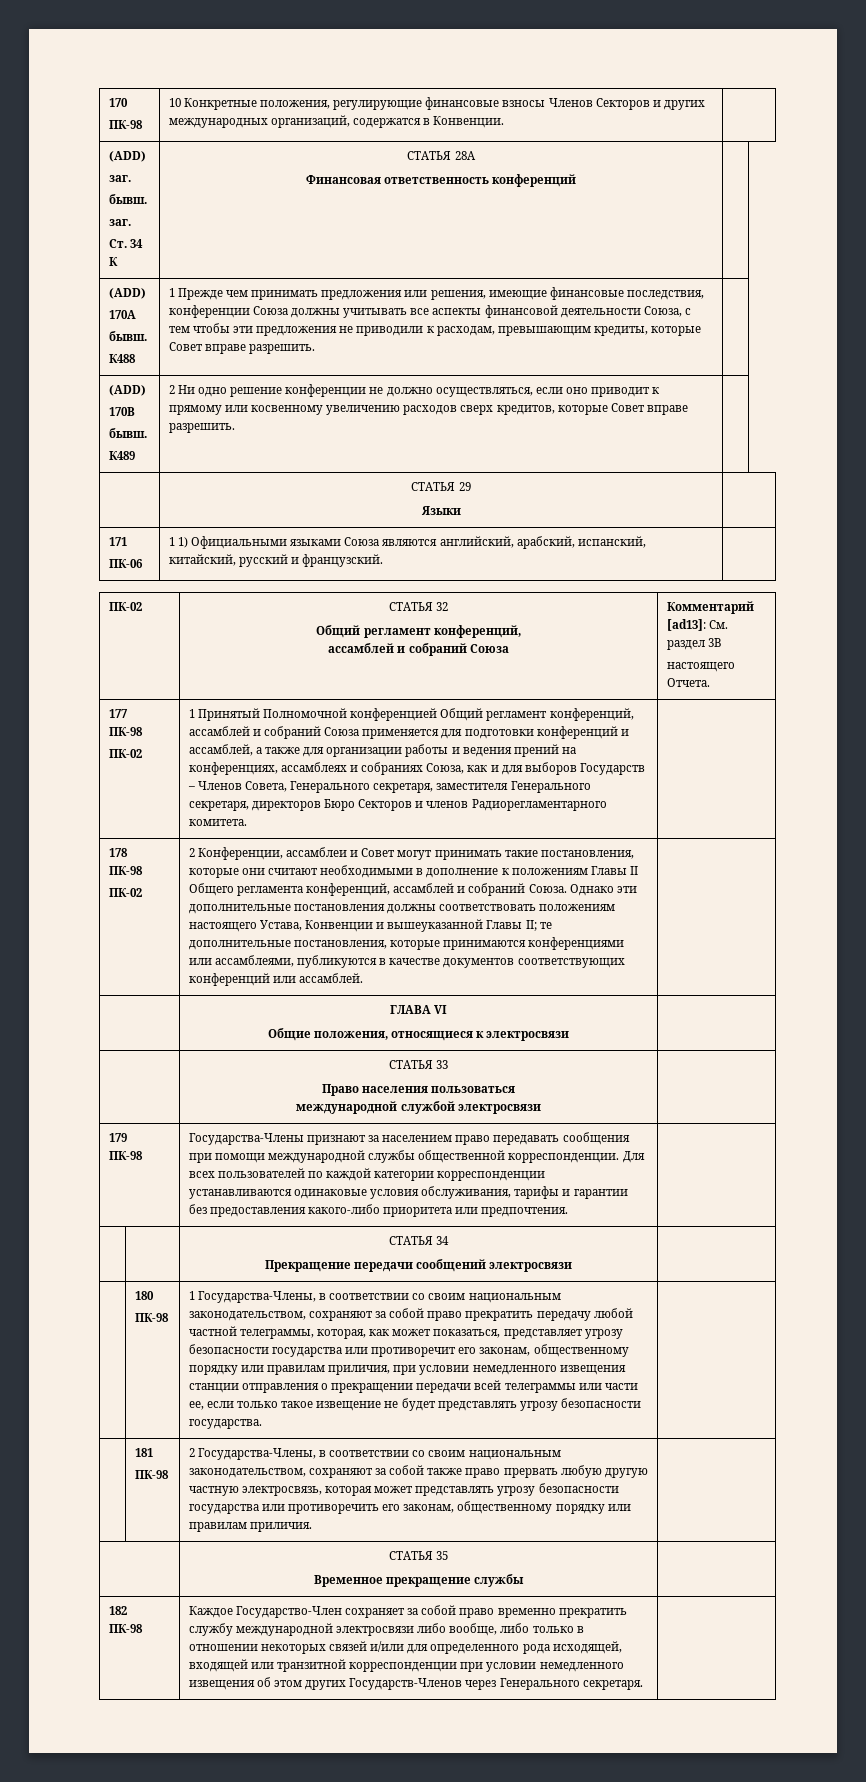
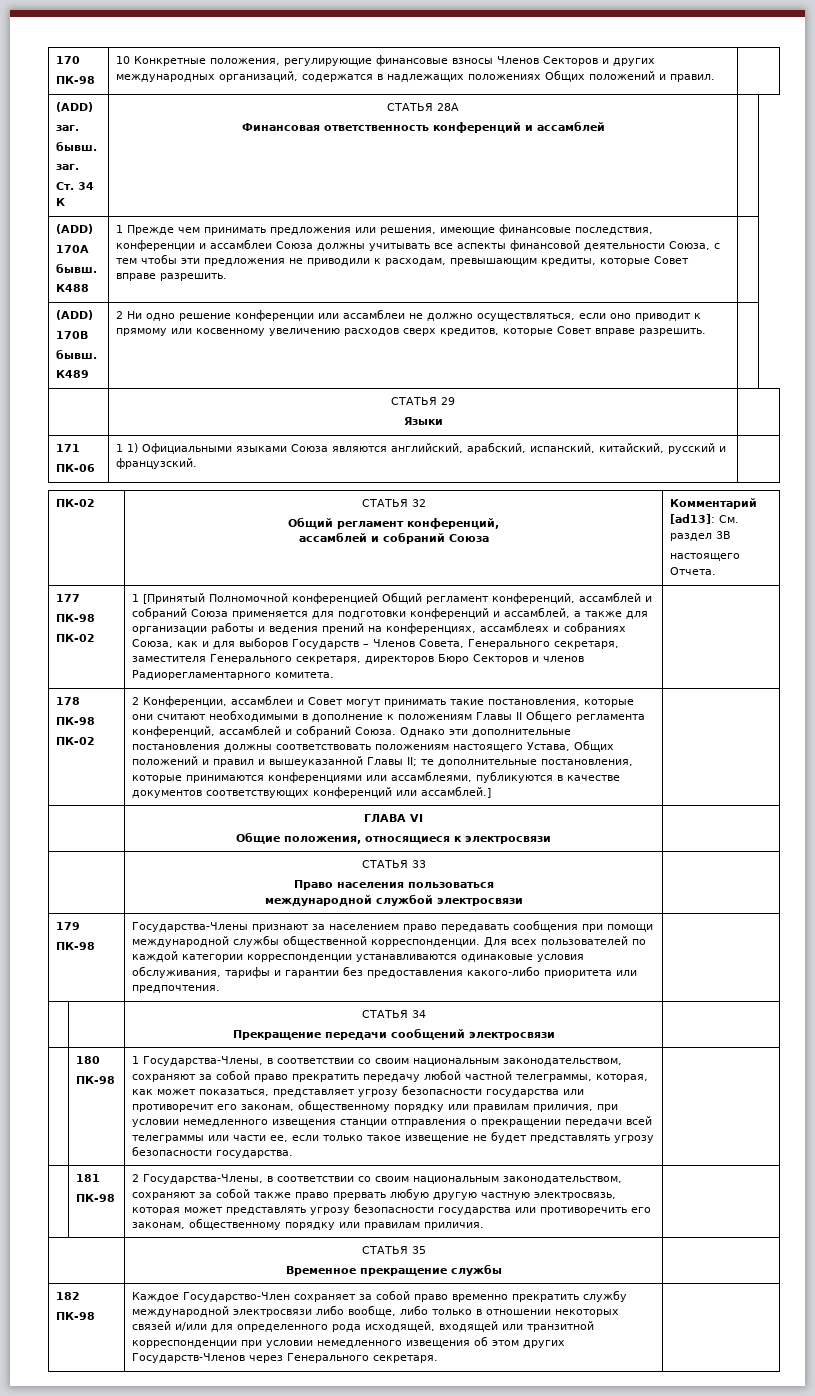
[433,116,505,128] Конвенции. -> [386,70,715,82] надлежащих положениях Общих положений и правил.
(577, 180) none -> [524,121,605,131] и ассамблей
(250, 311) none -> [198,239,272,249] и ассамблеи
(367, 390) none -> [317,309,405,319] или ассамблеи
[198,708,261,721] Принятый -> [142,593,205,604] [Принятый
[305,920,374,932] Конвенции -> [573,740,614,752] [131,756,254,767] Общих положений и правил
[299,973,364,983] ассамблей. -> [420,786,491,798] ассамблей.]

